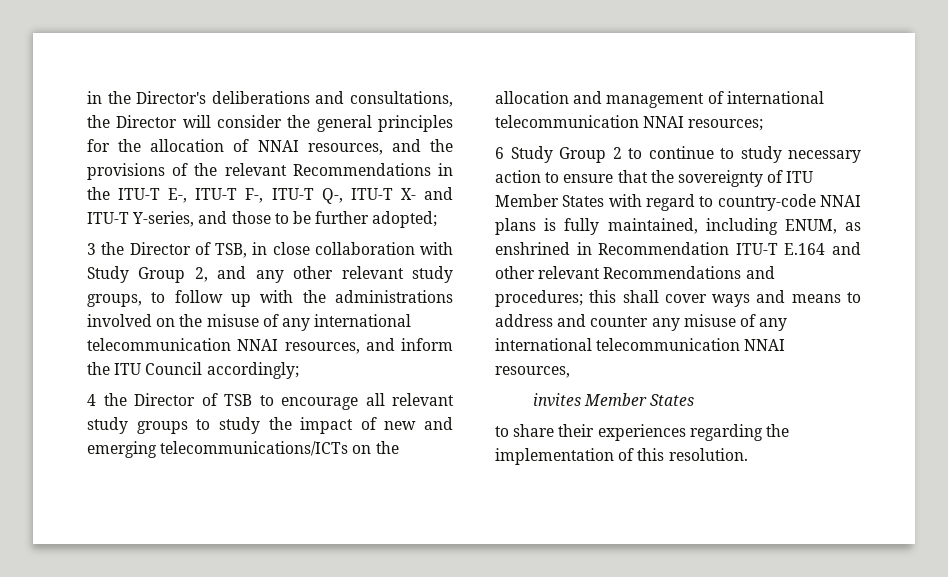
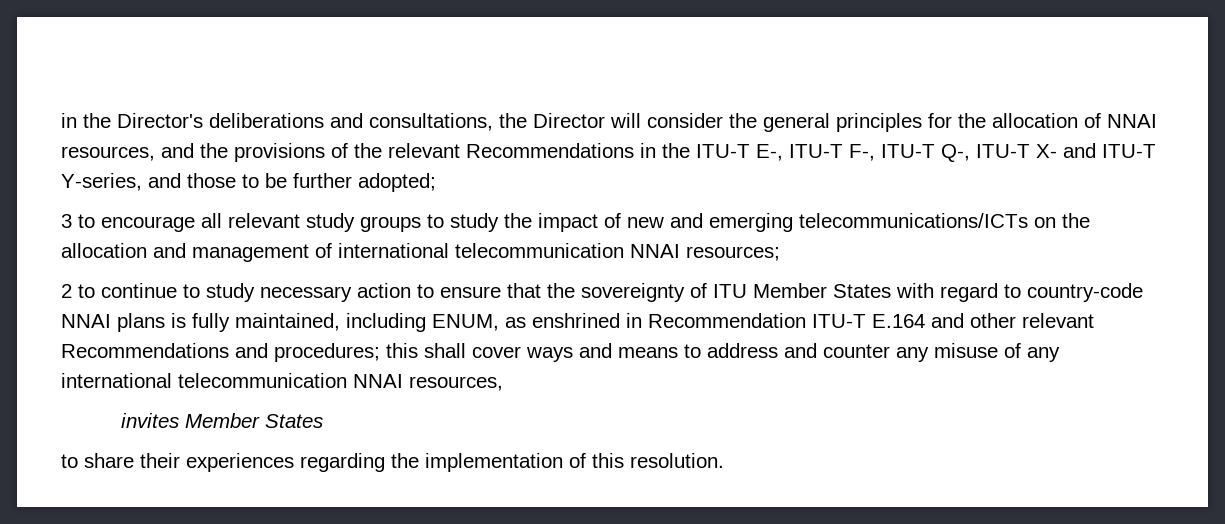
[101,242,453,258] [87,266,453,283] [87,290,453,307] [87,314,412,331] [87,338,453,354] [87,362,299,379] [87,393,252,406] the Director of TSB, in close collaboration with Study Group 2, and any other relevant study groups, to follow up with the administrations involved on the misuse of any international telecommunication NNAI resources, and inform the ITU Council accordingly; // 4 the Director of TSB -> (72, 221) none
[495,146,606,163] 6 Study Group -> (780, 253) none

